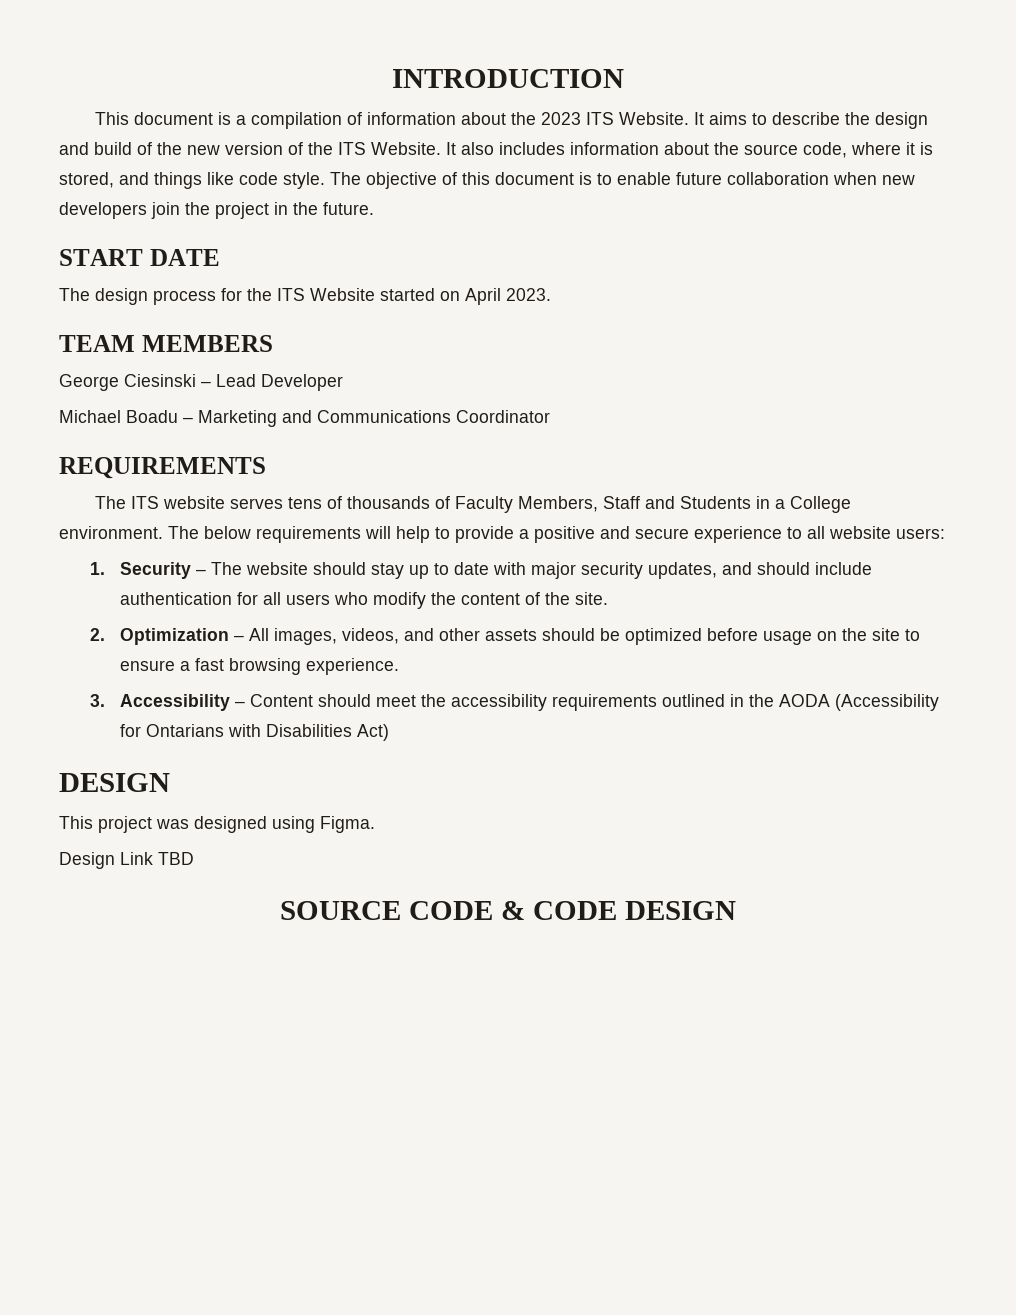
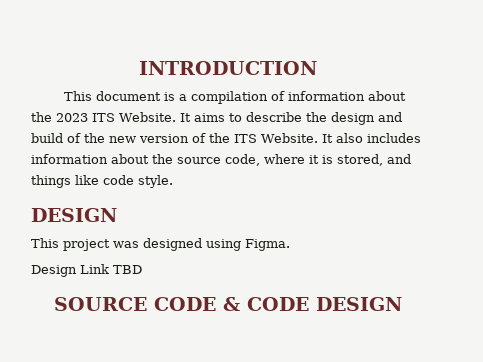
[330,172,915,189] [59,202,374,219] [59,249,220,266] [59,288,551,305] [59,335,273,352] [59,374,343,391] [59,410,550,427] [59,457,266,479] [94,496,851,513] [59,526,945,543] [89,562,873,579] [120,592,609,609] [89,628,921,645] [120,658,400,675] [89,694,940,711] [120,724,390,741] The objective of this document is to enable future collaboration when new developers join the project in the future. // START DATE // The design process for the ITS Website started on April 2023. // TEAM MEMBERS // George Ciesinski – Lead Developer // Michael Boadu – Marketing and Communications Coordinator // REQUIREMENTS // The ITS website serves tens of thousands of Faculty Members, Staff and Students in a College environment. The below requirements will help to provide a positive and secure experience to all website users: // 1. Security – The website should stay up to date with major security updates, and should include authentication for all users who modify the content of the site. // 2. Optimization – All images, videos, and other assets should be optimized before usage on the site to ensure a fast browsing experience. // 3. Accessibility – Content should meet the accessibility requirements outlined in the AODA (Accessibility for Ontarians with Disabilities Act) -> (173, 181) none

